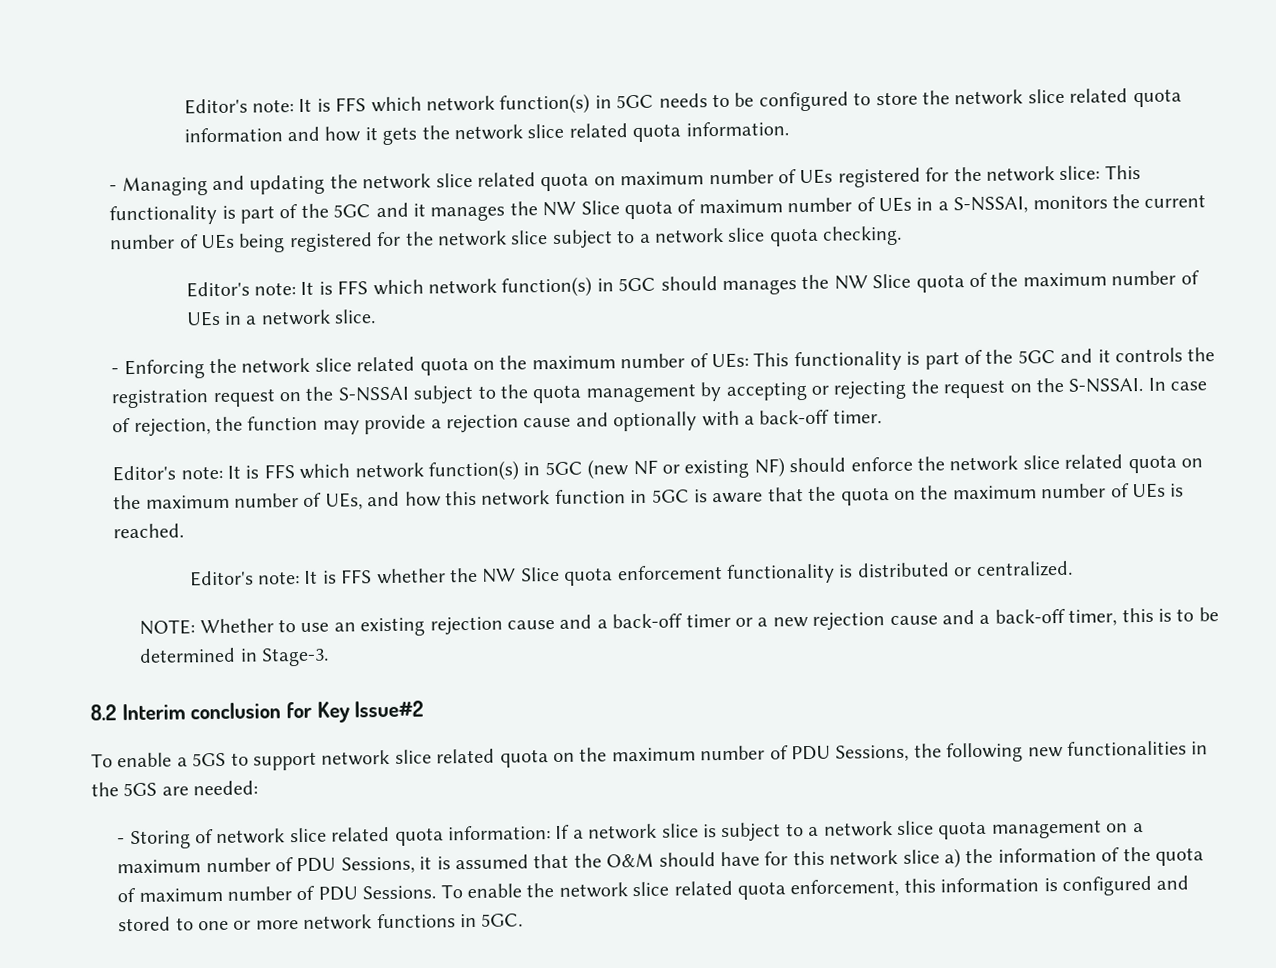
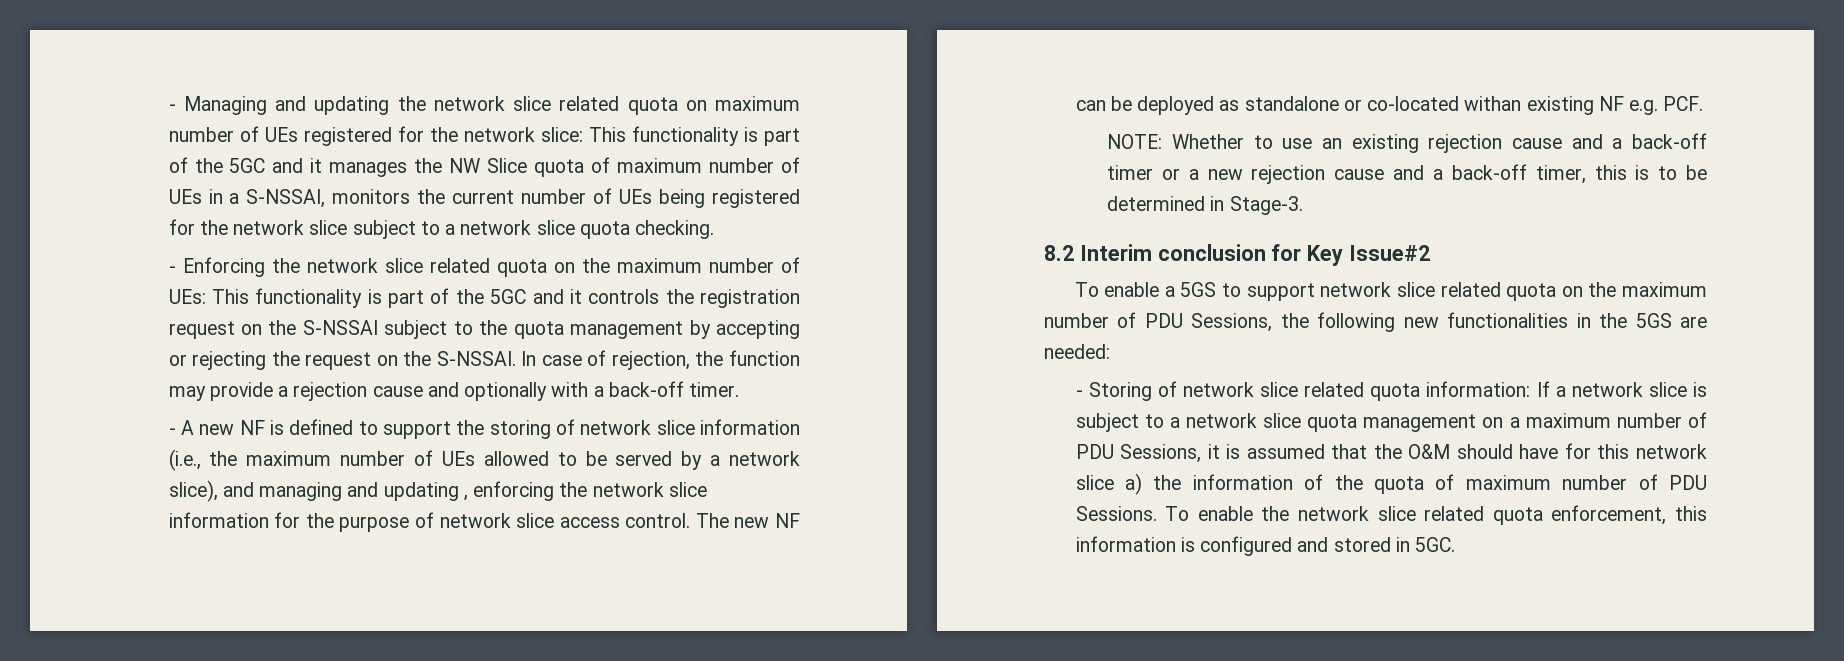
[183,88,1182,115] [183,121,789,146] Editor's note: It is FFS which network function(s) in 5GC needs to be configured to store the network slice related quota information and how it gets the network slice related quota information. // -> (168, 107) none
[185,270,1200,298] [185,309,377,327] // Editor's note: It is FFS which network function(s) in 5GC should manages the NW Slice quota of the maximum number of UEs in a network slice. -> (715, 229) none
[112,454,1203,482] [113,482,1185,510] [113,523,185,539] [189,560,1073,587] Editor's note: It is FFS which network function(s) in 5GC (new NF or existing NF) should enforce the network slice related quota on the maximum number of UEs, and how this network function in 5GC is aware that the quota on the maximum number of UEs is reached. // Editor's note: It is FFS whether the NW Slice quota enforcement functionality is distributed or centralized. -> [168,419,800,439] [168,449,801,471] [168,480,707,502] [168,512,801,532] [1075,96,1704,115] - A new NF is defined to support the storing of network slice information (i.e., the maximum number of UEs allowed to be served by a network slice), and managing and updating , enforcing the network slice information for the purpose of network slice access control. The new NF can be deployed as standalone or co-located withan existing NF e.g. PCF.
[175,913,456,931] to one or more network functions -> (1391, 544) none

